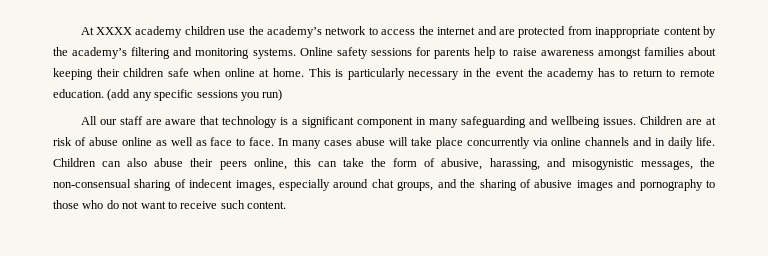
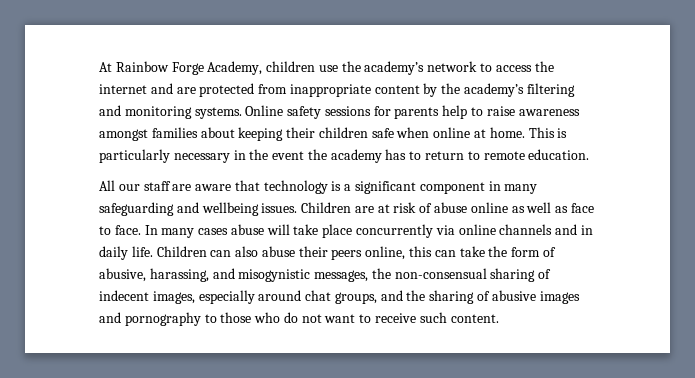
[96,26,183,38] XXXX academy -> [115,61,263,75] Rainbow Forge Academy,
[107,89,283,101] (add any specific sessions you run) -> (590, 154) none

